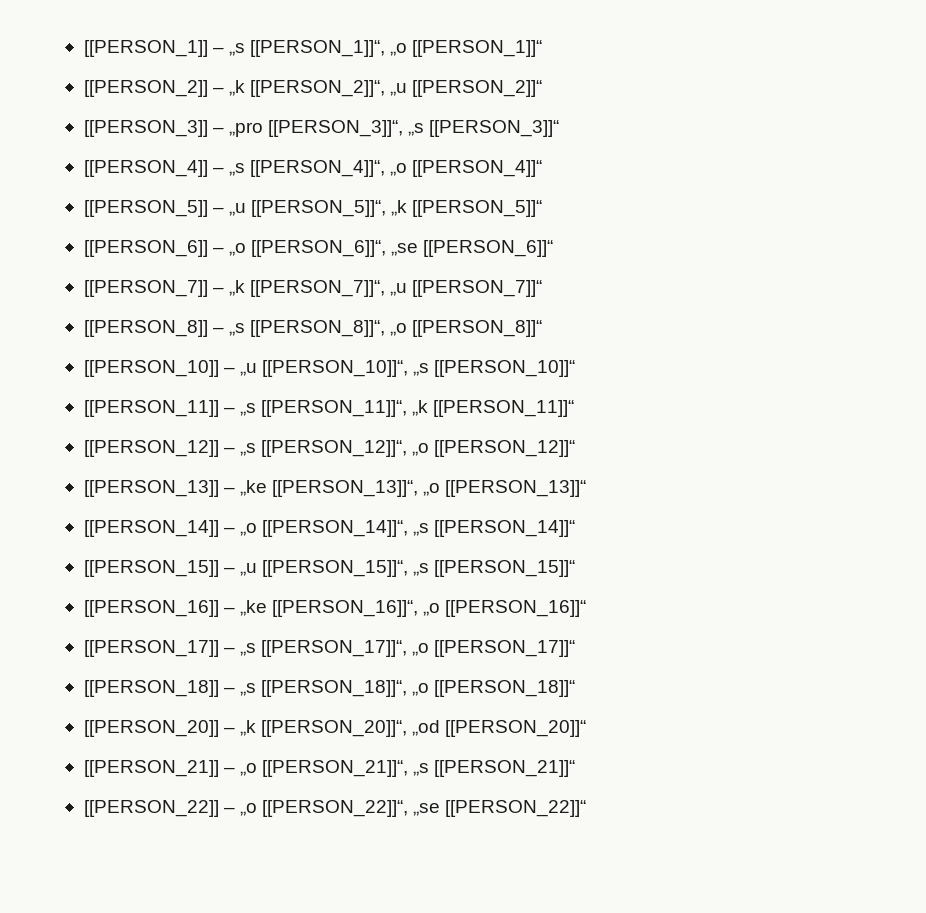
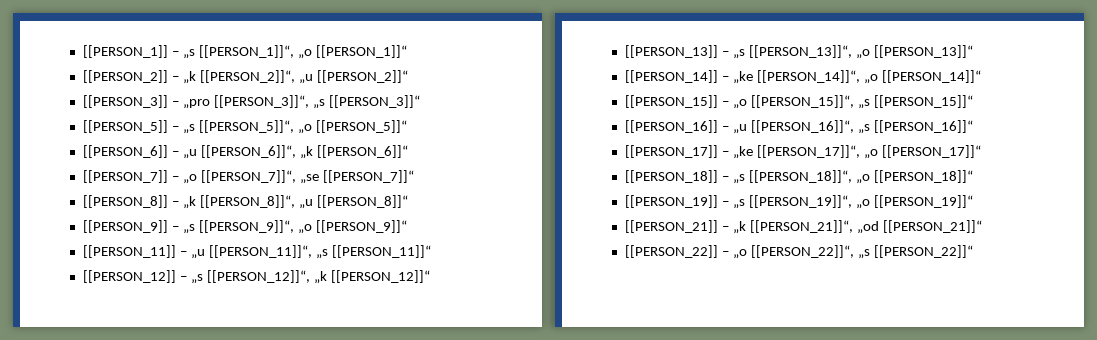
[83,160,543,177] [83,200,408,217] [[PERSON_4]] – „s [[PERSON_4]]“, „o [[PERSON_4]]“ // [[PERSON_5]] – „u [[PERSON_5]]“, „k -> [83,120,312,134] [[PERSON_5]] – „s [[PERSON_5]]“, „o
[228,240,419,257] „o [[PERSON_6]]“, „se -> [183,145,313,159] „u [[PERSON_6]]“, „k
[228,280,408,297] „k [[PERSON_7]]“, „u -> [183,170,319,184] „o [[PERSON_7]]“, „se
[228,320,543,337] [83,360,576,377] „s [[PERSON_8]]“, „o [[PERSON_8]]“ // [[PERSON_10]] – „u [[PERSON_10]]“, „s [[PERSON_10]]“ -> [183,195,408,209] [83,220,407,234] „k [[PERSON_8]]“, „u [[PERSON_8]]“ // [[PERSON_9]] – „s [[PERSON_9]]“, „o [[PERSON_9]]“
[239,400,429,417] „s [[PERSON_11]]“, „k -> [191,245,328,259] „u [[PERSON_11]]“, „s
[412,443,430,456] „o -> [313,271,327,284] „k
[239,480,267,496] „ke -> [733,49,746,59] „s
[239,520,430,537] „o [[PERSON_14]]“, „s -> [733,70,878,84] „ke [[PERSON_14]]“, „o
[239,563,257,576] „u -> [733,99,748,109] „o
[239,600,441,617] „ke [[PERSON_16]]“, „o -> [733,120,870,134] „u [[PERSON_16]]“, „s
[239,643,256,656] „s -> [733,146,754,159] „ke
[83,720,587,737] [[PERSON_20]] – „k [[PERSON_20]]“, „od [[PERSON_20]]“ -> [625,195,973,209] [[PERSON_19]] – „s [[PERSON_19]]“, „o [[PERSON_19]]“
[239,760,430,777] „o [[PERSON_21]]“, „s -> [733,220,879,234] „k [[PERSON_21]]“, „od
[413,803,441,816] „se -> [857,249,870,259] „s

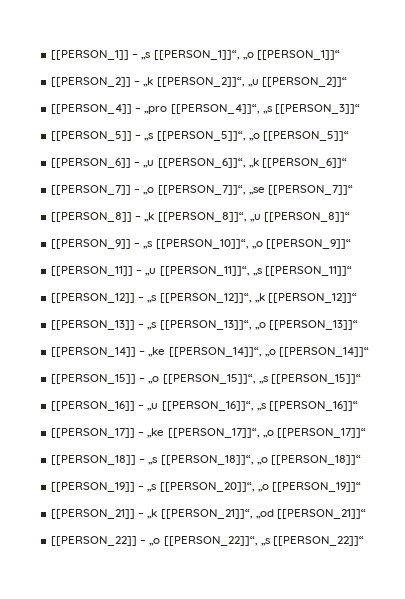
[83,95,169,108] [[PERSON_3]] -> [51,104,133,114] [[PERSON_4]]
[214,95,310,108] [[PERSON_3]]“, -> [170,104,260,114] [[PERSON_4]]“,
[199,220,295,233] [[PERSON_9]]“, -> [155,239,249,249] [[PERSON_10]]“,
[749,195,853,208] [[PERSON_19]]“, -> [159,482,255,492] [[PERSON_20]]“,

